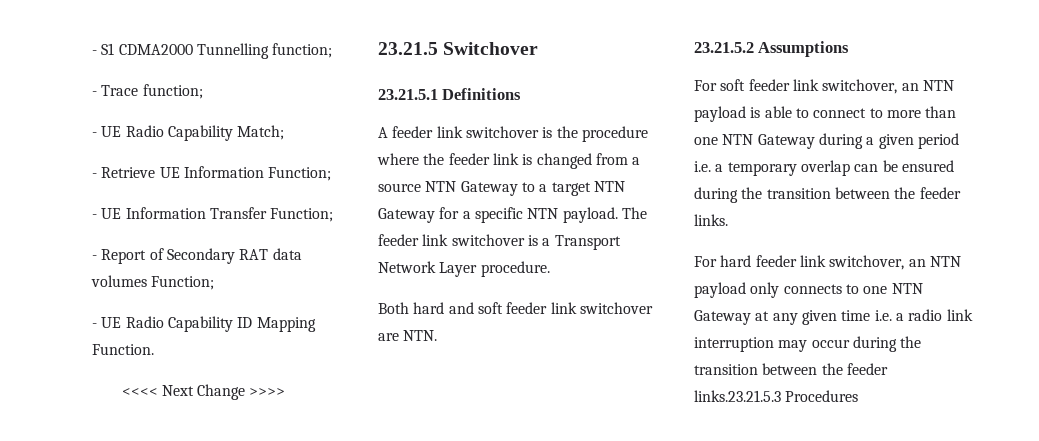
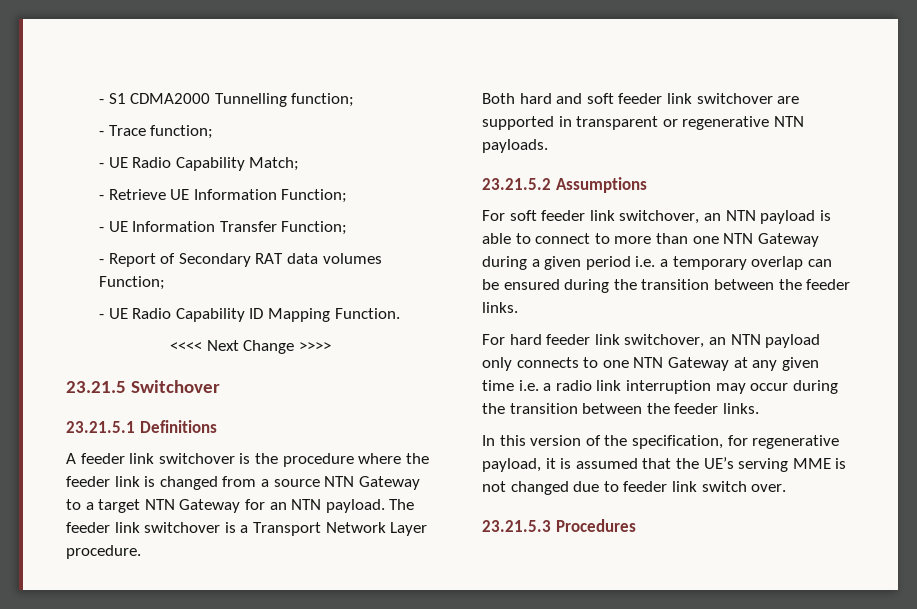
[462,207,523,223] a specific -> [269,502,287,510] an
[403,330,438,341] NTN. -> [482,116,804,130] [482,139,548,153] supported in transparent or regenerative NTN payloads.
[694,390,781,402] links.23.21.5.3 -> [722,403,759,414] [482,435,840,449] [482,457,847,472] [482,481,787,495] [482,520,551,532] links. // In this version of the specification, for regenerative payload, it is assumed that the UE’s serving MME is not changed due to feeder link switch over. // 23.21.5.3

